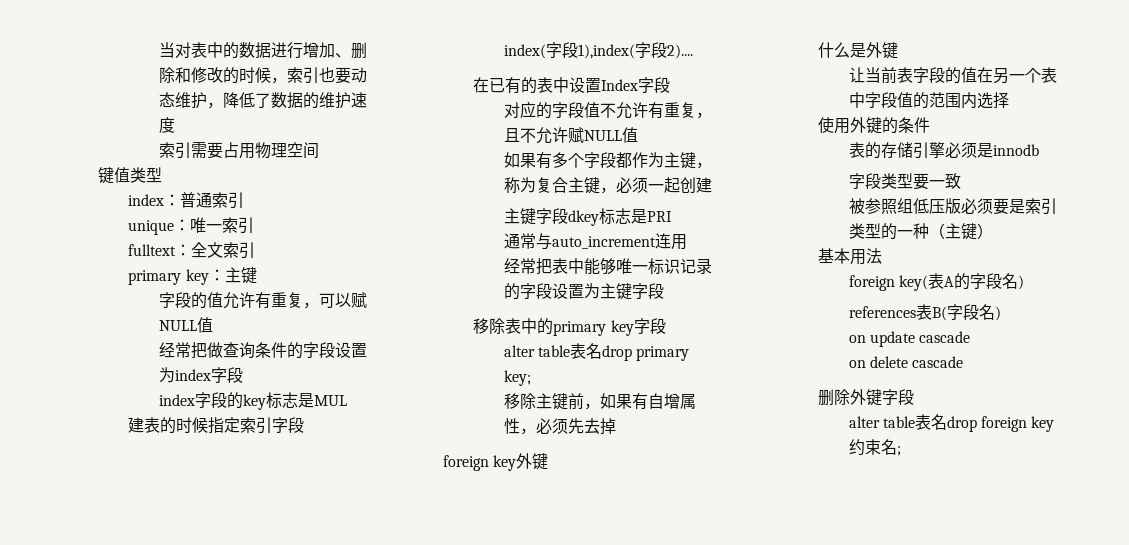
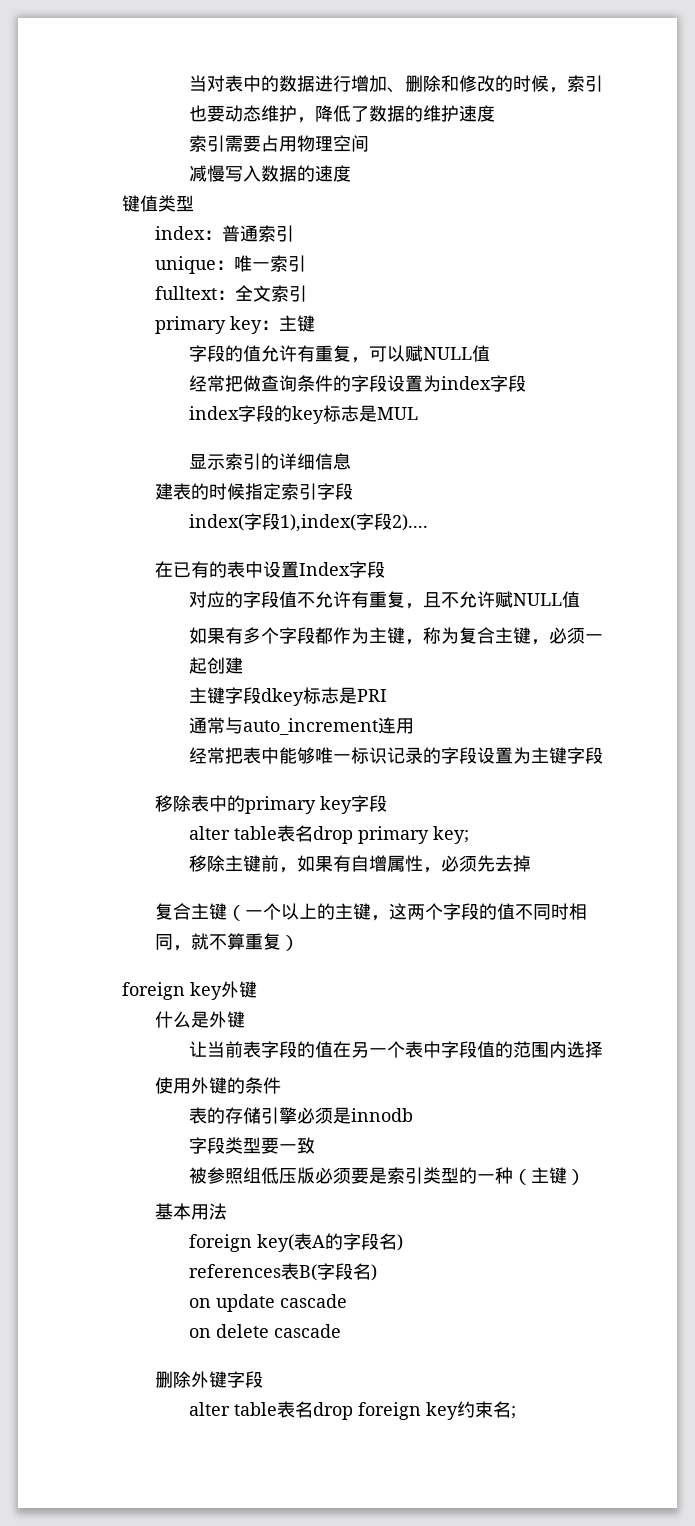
(319, 150) none -> [189,165,352,182] // 减慢写入数据的速度
(347, 400) none -> [189,453,352,470] // 显示索引的详细信息
(616, 426) none -> [155,903,588,921] [155,933,300,951] // 复合主键（一个以上的主键，这两个字段的值不同时相同，就不算重复）

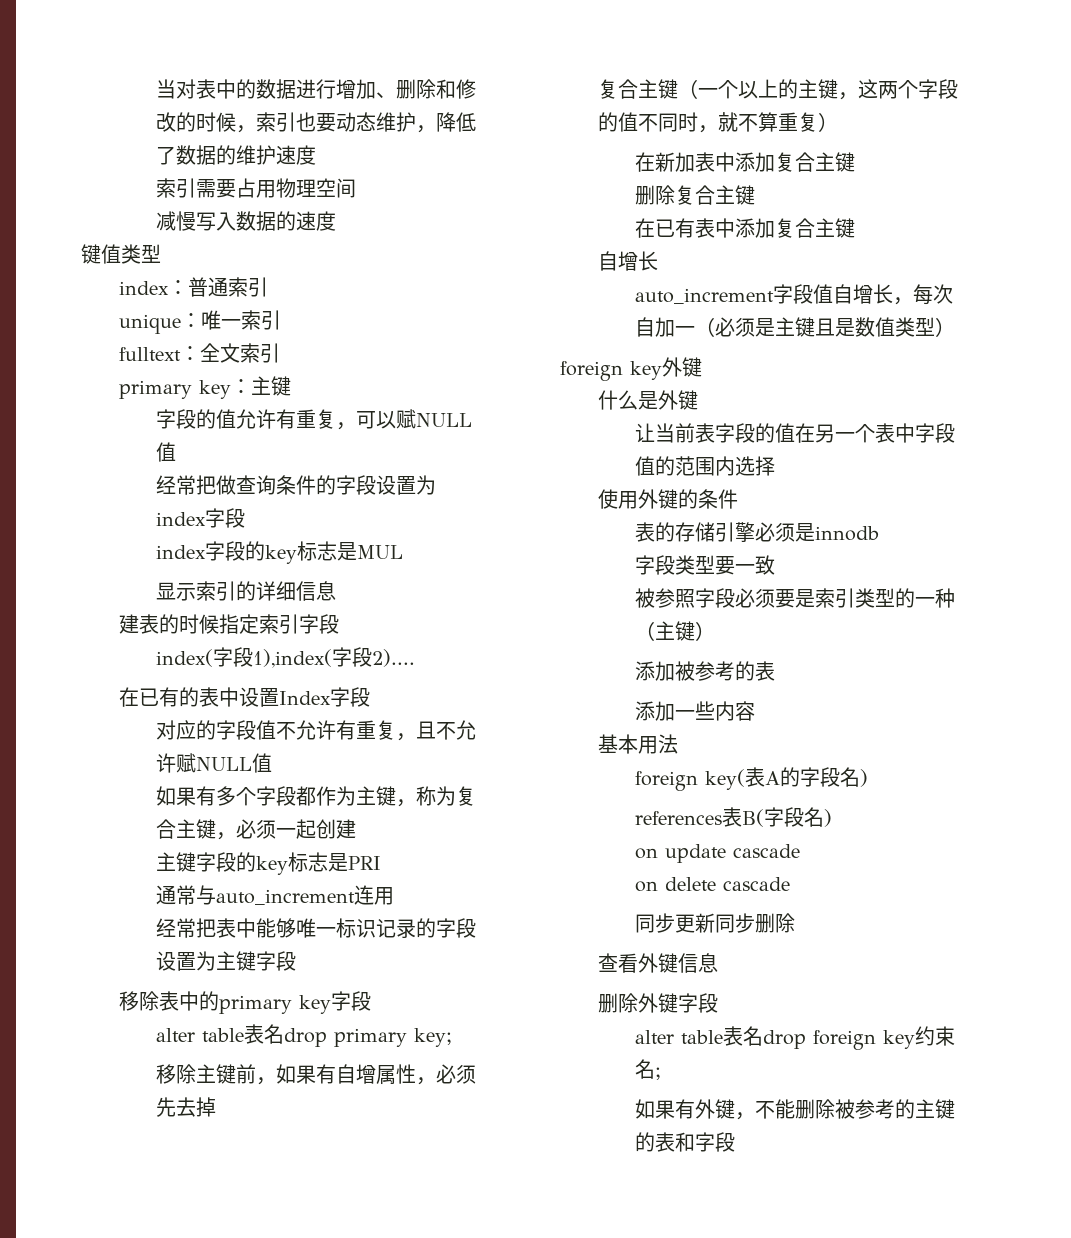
[261,688,305,706] dkey -> [236,852,289,875] 的key
[569,903,588,920] [155,934,174,950] 相同 -> (698, 122) none
(300, 943) none -> [635,152,856,172] [635,185,756,205] [635,218,856,238] [597,251,658,271] [635,284,954,305] [635,317,956,337] // 在新加表中添加复合主键 // 删除复合主键 // 在已有表中添加复合主键 // 自增长 // auto_increment字段值自增长，每次自加一（必须是主键且是数值类型）
[243,1167,316,1184] 组低压版 -> [695,588,736,608] 字段
(586, 1177) none -> [635,661,776,681] [635,701,756,721] // 添加被参考的表 // 添加一些内容
(342, 1331) none -> [635,913,796,933] [597,953,718,973] // 同步更新同步删除 // 查看外键信息
(517, 1412) none -> [635,1099,956,1120] [635,1132,736,1152] // 如果有外键，不能删除被参考的主键的表和字段

